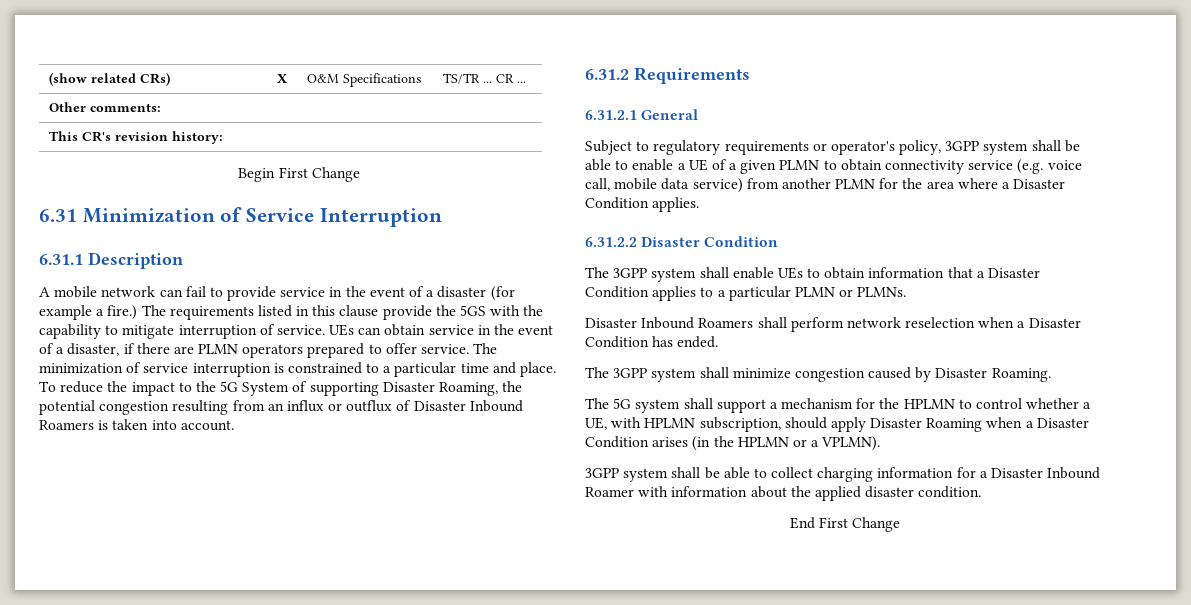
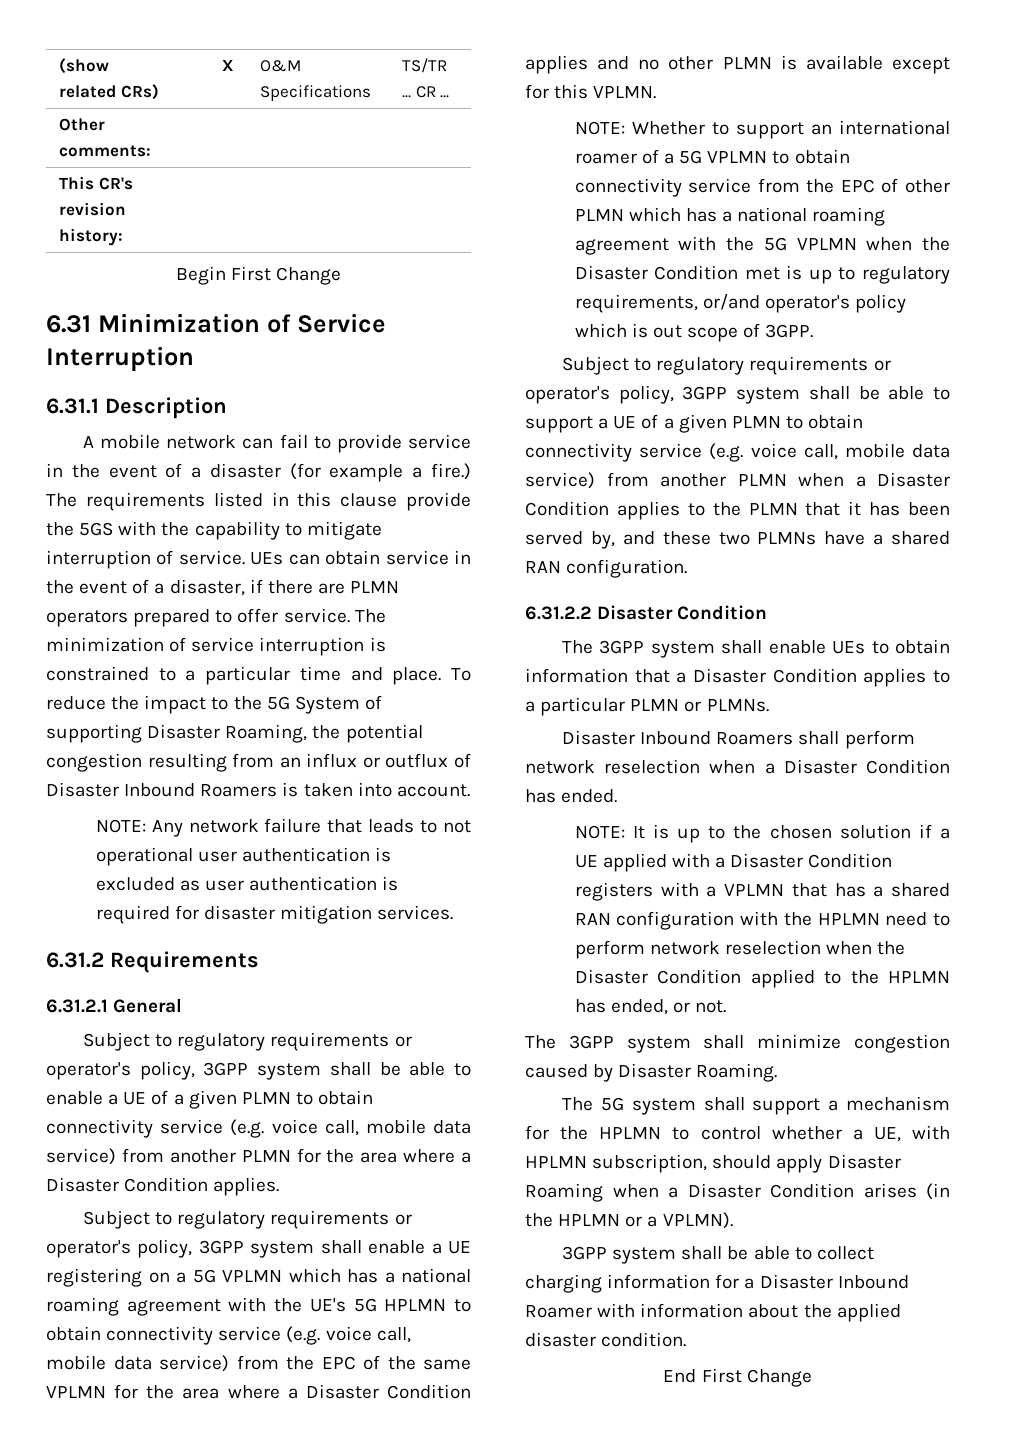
(234, 425) none -> [95,818,471,837] [95,847,392,866] [95,876,399,891] [95,905,454,924] // NOTE: Any network failure that leads to not operational user authentication is excluded as user authentication is required for disaster mitigation services.
(700, 204) none -> [83,1210,412,1229] [46,1239,472,1258] [46,1268,471,1287] [46,1297,472,1316] [46,1326,411,1345] [46,1355,471,1372] [46,1384,471,1399] [525,55,950,74] [525,84,657,99] [574,120,950,139] [574,149,850,164] [574,178,950,197] [574,207,886,226] [574,236,950,255] [574,265,950,284] [574,294,907,313] [574,323,814,342] [562,356,891,375] [525,385,950,404] [525,414,864,433] [525,443,951,462] [525,472,950,489] [525,501,950,520] [525,531,950,549] [525,559,688,578] // Subject to regulatory requirements or operator's policy, 3GPP system shall enable a UE registering on a 5G VPLMN which has a national roaming agreement with the UE's 5G HPLMN to obtain connectivity service (e.g. voice call, mobile data service) from the EPC of the same VPLMN for the area where a Disaster Condition applies and no other PLMN is available except for this VPLMN. // NOTE: Whether to support an international roamer of a 5G VPLMN to obtain connectivity service from the EPC of other PLMN which has a national roaming agreement with the 5G VPLMN when the Disaster Condition met is up to regulatory requirements, or/and operator's policy which is out scope of 3GPP. // Subject to regulatory requirements or operator's policy, 3GPP system shall be able to support a UE of a given PLMN to obtain connectivity service (e.g. voice call, mobile data service) from another PLMN when a Disaster Condition applies to the PLMN that it has been served by, and these two PLMNs have a shared RAN configuration.
(719, 342) none -> [574,824,950,843] [574,853,893,872] [574,882,951,901] [574,911,950,930] [574,940,906,959] [574,969,950,988] [574,999,727,1015] // NOTE: It is up to the chosen solution if a UE applied with a Disaster Condition registers with a VPLMN that has a shared RAN configuration with the HPLMN need to perform network reselection when the Disaster Condition applied to the HPLMN has ended, or not.

